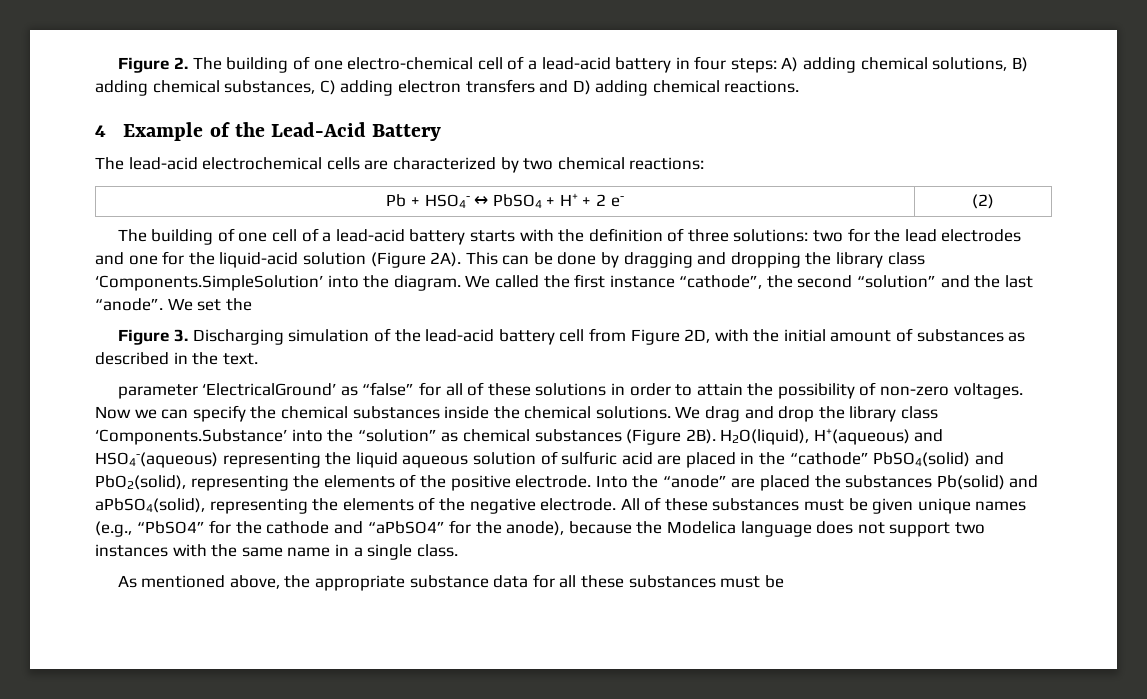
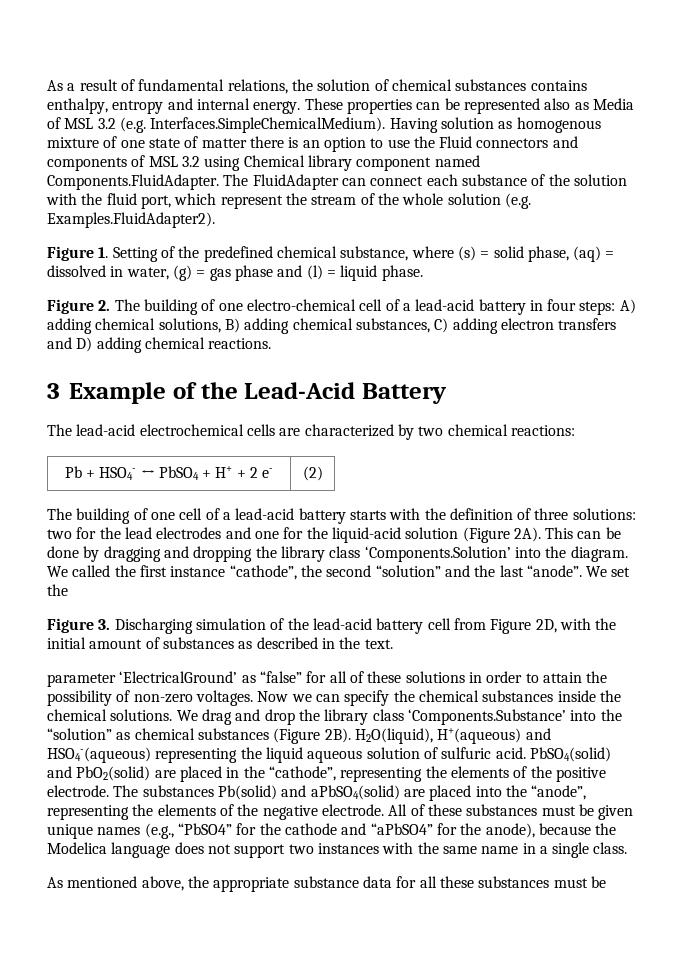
(117, 65) none -> [47,79,587,94] [47,98,634,114] [47,117,601,133] [47,136,578,152] [47,155,480,171] [47,174,627,190] [46,193,531,209] [47,212,215,228] [47,246,615,262] [47,265,423,281] As a result of fundamental relations, the solution of chemical substances contains enthalpy, entropy and internal energy. These properties can be represented also as Media of MSL 3.2 (e.g. Interfaces.SimpleChemicalMedium). Having solution as homogenous mixture of one state of matter there is an option to use the Fluid connectors and components of MSL 3.2 using Chemical library component named Components.FluidAdapter. The FluidAdapter can connect each substance of the solution with the fluid port, which represent the stream of the whole solution (e.g. Examples.FluidAdapter2). // Figure 1. Setting of the predefined chemical substance, where (s) = solid phase, (aq) = dissolved in water, (g) = gas phase and (l) = liquid phase. //
[95,125,106,137] 4 -> [47,383,60,399] 3
[95,275,323,291] ‘Components.SimpleSolution’ -> [364,546,511,562] ‘Components.Solution’
[621,452,1004,468] [95,475,186,490] acid are placed in the “cathode” PbSO4(solid) and PbO2(solid), -> [495,747,611,762] [47,766,336,782] acid. PbSO4(solid) and PbO2(solid) are placed in the “cathode”,
[595,475,1039,491] [95,498,205,513] Into the “anode” are placed the substances Pb(solid) and aPbSO4(solid), -> [113,785,587,801] The substances Pb(solid) and aPbSO4(solid) are placed into the “anode”,

